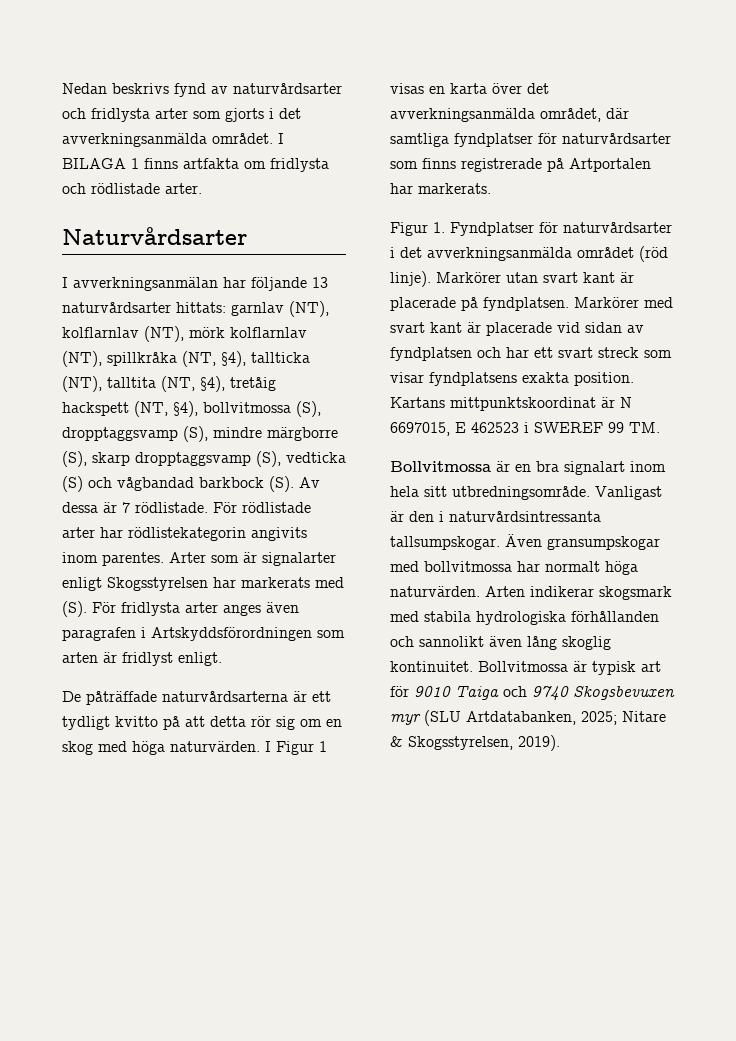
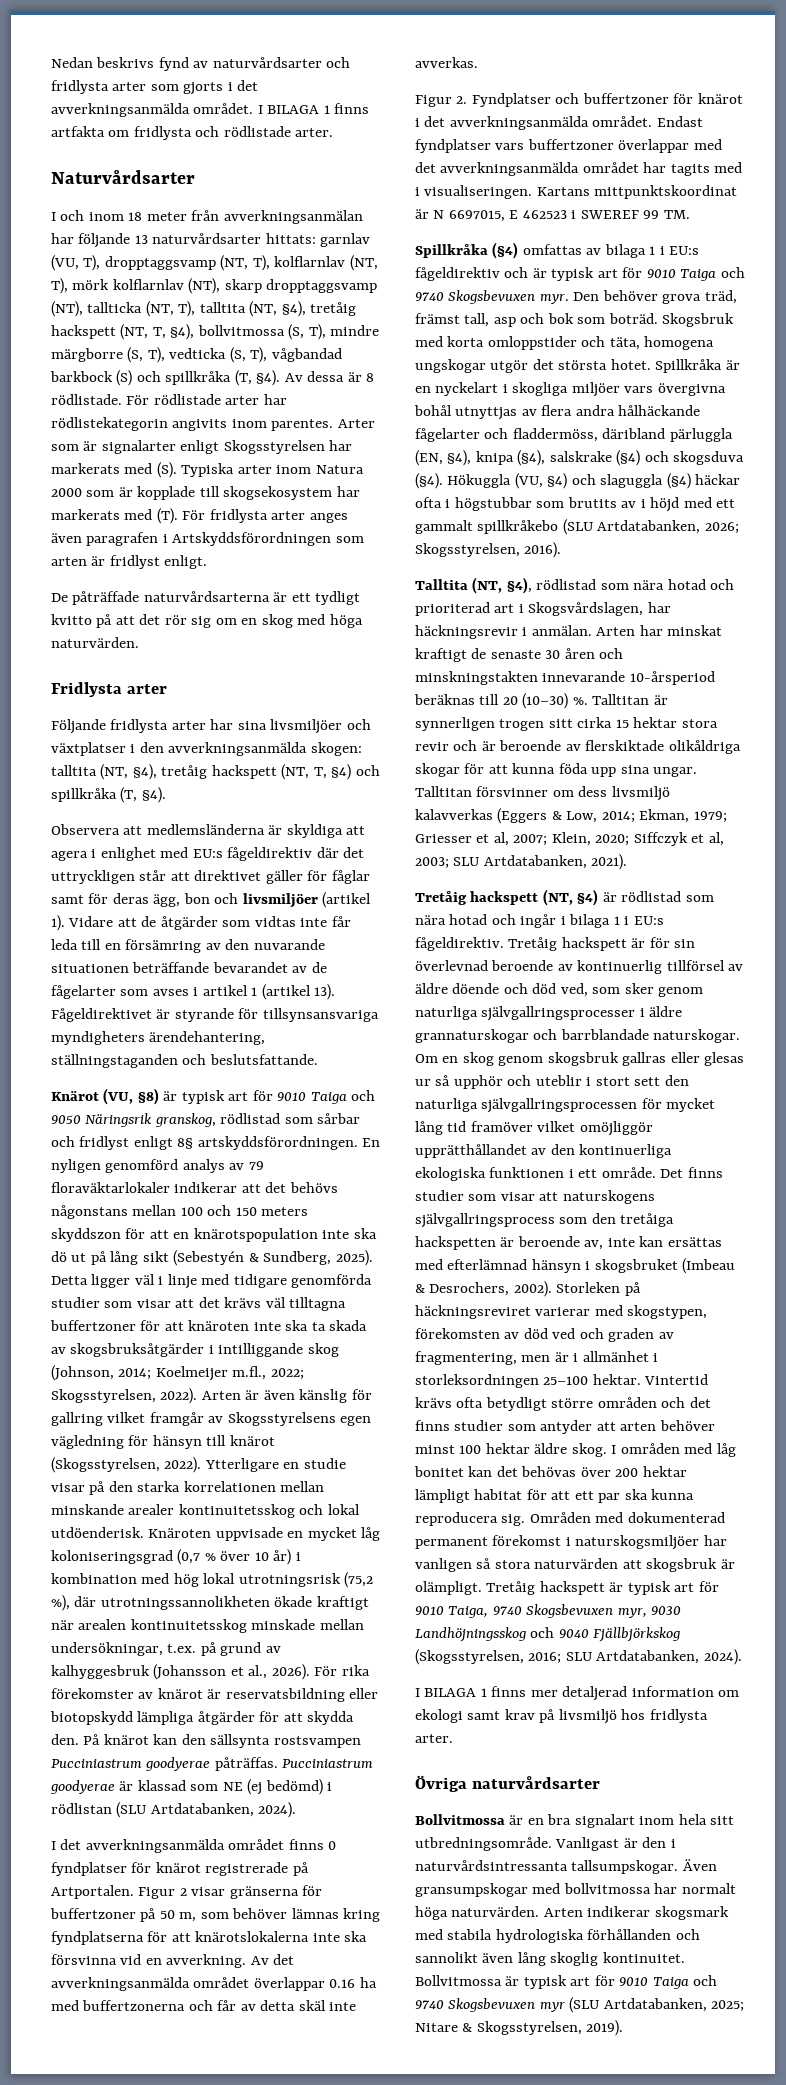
(68, 282) none -> [60,210,220,221] och inom 18 meter från
[289,301,329,317] [62,326,307,342] [62,351,310,367] [62,376,276,392] [62,401,168,417] (NT), kolflarnlav (NT), mörk kolflarnlav (NT), spillkråka (NT, §4), tallticka (NT), talltita (NT, §4), tretåig hackspett (NT, -> [51,255,378,271] [51,278,378,294] [51,301,357,317] [51,324,166,340] (VU, T), dropptaggsvamp (NT, T), kolflarnlav (NT, T), mörk kolflarnlav (NT), skarp dropptaggsvamp (NT), tallticka (NT, T), talltita (NT, §4), tretåig hackspett (NT, T,
[296,401,321,417] [62,426,338,442] [62,451,346,467] [62,476,294,492] (S), dropptaggsvamp (S), mindre märgborre (S), skarp dropptaggsvamp (S), vedticka (S) och vågbandad barkbock (S). -> [288,324,380,340] [51,347,342,363] [50,370,281,386] (S, T), mindre märgborre (S, T), vedticka (S, T), vågbandad barkbock (S) och spillkråka (T, §4).
[122,502,130,513] 7 -> [366,373,375,382] 8
(87, 609) none -> [181,463,364,477] [51,486,360,500] [51,508,178,524] Typiska arter inom Natura 2000 som är kopplade till skogsekosystem har markerats med (T).
[210,716,246,727] detta -> [139,614,161,625] det
[265,741,327,755] [390,83,549,94] [390,108,629,122] [390,133,671,147] [390,158,651,172] [390,183,491,194] [390,222,672,236] [390,246,668,262] [390,271,634,287] [390,297,673,311] [390,322,644,336] [390,347,672,361] [390,372,634,386] I Figur 1 visas en karta över det avverkningsanmälda området, där samtliga fyndplatser för naturvårdsarter som finns registrerade på Artportalen har markerats. // Figur 1. Fyndplatser för naturvårdsarter i det avverkningsanmälda området (röd linje). Markörer utan svart kant är placerade på fyndplatsen. Markörer med svart kant är placerade vid sidan av fyndplatsen och har ett svart streck som visar fyndplatsens exakta position. -> [51,682,168,697] [51,719,371,734] [51,742,362,756] [51,764,380,780] [51,787,166,803] [51,824,366,838] [51,847,365,861] [51,870,370,884] [51,892,372,908] [51,915,351,931] [51,939,325,953] [51,962,327,973] [51,984,336,1000] [51,1008,379,1022] [51,1031,266,1045] [51,1054,318,1068] [51,1088,376,1105] [51,1113,361,1127] [51,1136,381,1150] [51,1159,264,1173] [51,1182,338,1193] [51,1205,309,1219] [51,1228,377,1242] [51,1250,373,1266] [51,1274,373,1289] [51,1297,347,1311] [50,1320,368,1331] [51,1343,339,1357] [51,1365,304,1381] [51,1388,372,1404] [51,1412,372,1426] [51,1435,275,1449] [51,1457,346,1473] [51,1481,325,1495] [51,1504,360,1518] [51,1527,381,1541] [51,1549,301,1565] [51,1572,374,1588] [51,1595,369,1611] [51,1619,364,1633] [51,1642,281,1656] [51,1664,370,1680] [51,1688,379,1702] [50,1711,355,1725] [51,1734,361,1748] [51,1757,374,1771] [50,1779,333,1795] [51,1802,297,1818] [51,1839,337,1853] [51,1862,309,1876] [51,1885,323,1899] [50,1908,381,1922] [51,1931,368,1945] [51,1954,295,1968] [51,1977,377,1991] [51,2000,357,2011] [415,57,478,68] [415,93,743,107] [415,116,703,130] [415,139,722,153] [415,162,743,176] [415,185,533,199] // Fridlysta arter // Följande fridlysta arter har sina livsmiljöer och växtplatser i den avverkningsanmälda skogen: talltita (NT, §4), tretåig hackspett (NT, T, §4) och spillkråka (T, §4). // Observera att medlemsländerna är skyldiga att agera i enlighet med EU:s fågeldirektiv där det uttryckligen står att direktivet gäller för fåglar samt för deras ägg, bon och livsmiljöer (artikel 1). Vidare att de åtgärder som vidtas inte får leda till en försämring av den nuvarande situationen beträffande bevarandet av de fågelarter som avses i artikel 1 (artikel 13). Fågeldirektivet är styrande för tillsynsansvariga myndigheters ärendehantering, ställningstaganden och beslutsfattande. // Knärot (VU, §8) är typisk art för 9010 Taiga och 9050 Näringsrik granskog, rödlistad som sårbar och fridlyst enligt 8§ artskyddsförordningen. En nyligen genomförd analys av 79 floraväktarlokaler indikerar att det behövs någonstans mellan 100 och 150 meters skyddszon för att en knärotspopulation inte ska dö ut på lång sikt (Sebestyén & Sundberg, 2025). Detta ligger väl i linje med tidigare genomförda studier som visar att det krävs väl tilltagna buffertzoner för att knäroten inte ska ta skada av skogsbruksåtgärder i intilliggande skog (Johnson, 2014; Koelmeijer m.fl., 2022; Skogsstyrelsen, 2022). Arten är även känslig för gallring vilket framgår av Skogsstyrelsens egen vägledning för hänsyn till knärot (Skogsstyrelsen, 2022). Ytterligare en studie visar på den starka korrelationen mellan minskande arealer kontinuitetsskog och lokal utdöenderisk. Knäroten uppvisade en mycket låg koloniseringsgrad (0,7 % över 10 år) i kombination med hög lokal utrotningsrisk (75,2 %), där utrotningssannolikheten ökade kraftigt när arealen kontinuitetsskog minskade mellan undersökningar, t.ex. på grund av kalhyggesbruk (Johansson et al., 2026). För rika förekomster av knärot är reservatsbildning eller biotopskydd lämpliga åtgärder för att skydda den. På knärot kan den sällsynta rostsvampen Pucciniastrum goodyerae påträffas. Pucciniastrum goodyerae är klassad som NE (ej bedömd) i rödlistan (SLU Artdatabanken, 2024). // I det avverkningsanmälda området finns 0 fyndplatser för knärot registrerade på Artportalen. Figur 2 visar gränserna för buffertzoner på 50 m, som behöver lämnas kring fyndplatserna för att knärotslokalerna inte ska försvinna vid en avverkning. Av det avverkningsanmälda området överlappar 0.16 ha med buffertzonerna och får av detta skäl inte avverkas. // Figur 2. Fyndplatser och buffertzoner för knärot i det avverkningsanmälda området. Endast fyndplatser vars buffertzoner överlappar med det avverkningsanmälda området har tagits med i visualiseringen.
(660, 427) none -> [415,242,700,259] [415,267,745,281] [415,290,737,304] [415,313,735,327] [415,336,715,350] [415,359,740,373] [415,382,726,397] [414,405,701,420] [415,428,733,442] [415,450,745,466] [415,473,741,489] [415,497,736,512] [415,519,739,535] [415,542,562,558] [415,577,735,594] [415,602,671,616] [415,625,723,639] [415,648,624,662] [415,671,715,685] [414,693,668,709] [415,717,718,731] [415,740,741,754] [415,763,698,777] [415,786,670,801] [415,808,727,824] [415,832,724,846] [415,854,628,870] [415,889,714,906] [415,914,664,928] [415,937,696,951] [415,960,744,974] [415,983,704,997] [415,1006,683,1021] [415,1029,741,1043] [415,1052,745,1066] [415,1075,689,1089] [415,1098,716,1113] [415,1121,653,1136] [415,1144,673,1158] [415,1167,723,1181] [415,1190,655,1204] [415,1213,675,1228] [415,1236,722,1250] [415,1258,736,1274] [415,1281,641,1297] [415,1305,708,1319] [415,1328,674,1342] [415,1351,659,1365] [415,1374,709,1388] [415,1397,711,1411] [415,1420,715,1434] [415,1443,736,1457] [414,1466,687,1477] [415,1489,695,1503] [415,1512,725,1526] [415,1535,727,1550] [415,1558,735,1572] [415,1581,719,1595] [415,1604,682,1618] [415,1627,681,1642] [415,1649,742,1665] [415,1686,740,1701] [415,1709,708,1724] [415,1734,453,1743] [415,1775,601,1792] // Spillkråka (§4) omfattas av bilaga 1 i EU:s fågeldirektiv och är typisk art för 9010 Taiga och 9740 Skogsbevuxen myr. Den behöver grova träd, främst tall, asp och bok som boträd. Skogsbruk med korta omloppstider och täta, homogena ungskogar utgör det största hotet. Spillkråka är en nyckelart i skogliga miljöer vars övergivna bohål utnyttjas av flera andra hålhäckande fågelarter och fladdermöss, däribland pärluggla (EN, §4), knipa (§4), salskrake (§4) och skogsduva (§4). Hökuggla (VU, §4) och slaguggla (§4) häckar ofta i högstubbar som brutits av i höjd med ett gammalt spillkråkebo (SLU Artdatabanken, 2026; Skogsstyrelsen, 2016). // Talltita (NT, §4), rödlistad som nära hotad och prioriterad art i Skogsvårdslagen, har häckningsrevir i anmälan. Arten har minskat kraftigt de senaste 30 åren och minskningstakten innevarande 10-årsperiod beräknas till 20 (10–30) %. Talltitan är synnerligen trogen sitt cirka 15 hektar stora revir och är beroende av flerskiktade olikåldriga skogar för att kunna föda upp sina ungar. Talltitan försvinner om dess livsmiljö kalavverkas (Eggers & Low, 2014; Ekman, 1979; Griesser et al, 2007; Klein, 2020; Siffczyk et al, 2003; SLU Artdatabanken, 2021). // Tretåig hackspett (NT, §4) är rödlistad som nära hotad och ingår i bilaga 1 i EU:s fågeldirektiv. Tretåig hackspett är för sin överlevnad beroende av kontinuerlig tillförsel av äldre döende och död ved, som sker genom naturliga självgallringsprocesser i äldre grannaturskogar och barrblandade naturskogar. Om en skog genom skogsbruk gallras eller glesas ur så upphör och uteblir i stort sett den naturliga självgallringsprocessen för mycket lång tid framöver vilket omöjliggör upprätthållandet av den kontinuerliga ekologiska funktionen i ett område. Det finns studier som visar att naturskogens självgallringsprocess som den tretåiga hackspetten är beroende av, inte kan ersättas med efterlämnad hänsyn i skogsbruket (Imbeau & Desrochers, 2002). Storleken på häckningsreviret varierar med skogstypen, förekomsten av död ved och graden av fragmentering, men är i allmänhet i storleksordningen 25–100 hektar. Vintertid krävs ofta betydligt större områden och det finns studier som antyder att arten behöver minst 100 hektar äldre skog. I områden med låg bonitet kan det behövas över 200 hektar lämpligt habitat för att ett par ska kunna reproducera sig. Områden med dokumenterad permanent förekomst i naturskogsmiljöer har vanligen så stora naturvärden att skogsbruk är olämpligt. Tretåig hackspett är typisk art för 9010 Taiga, 9740 Skogsbevuxen myr, 9030 Landhöjningsskog och 9040 Fjällbjörkskog (Skogsstyrelsen, 2016; SLU Artdatabanken, 2024). // I BILAGA 1 finns mer detaljerad information om ekologi samt krav på livsmiljö hos fridlysta arter. // Övriga naturvårdsarter

